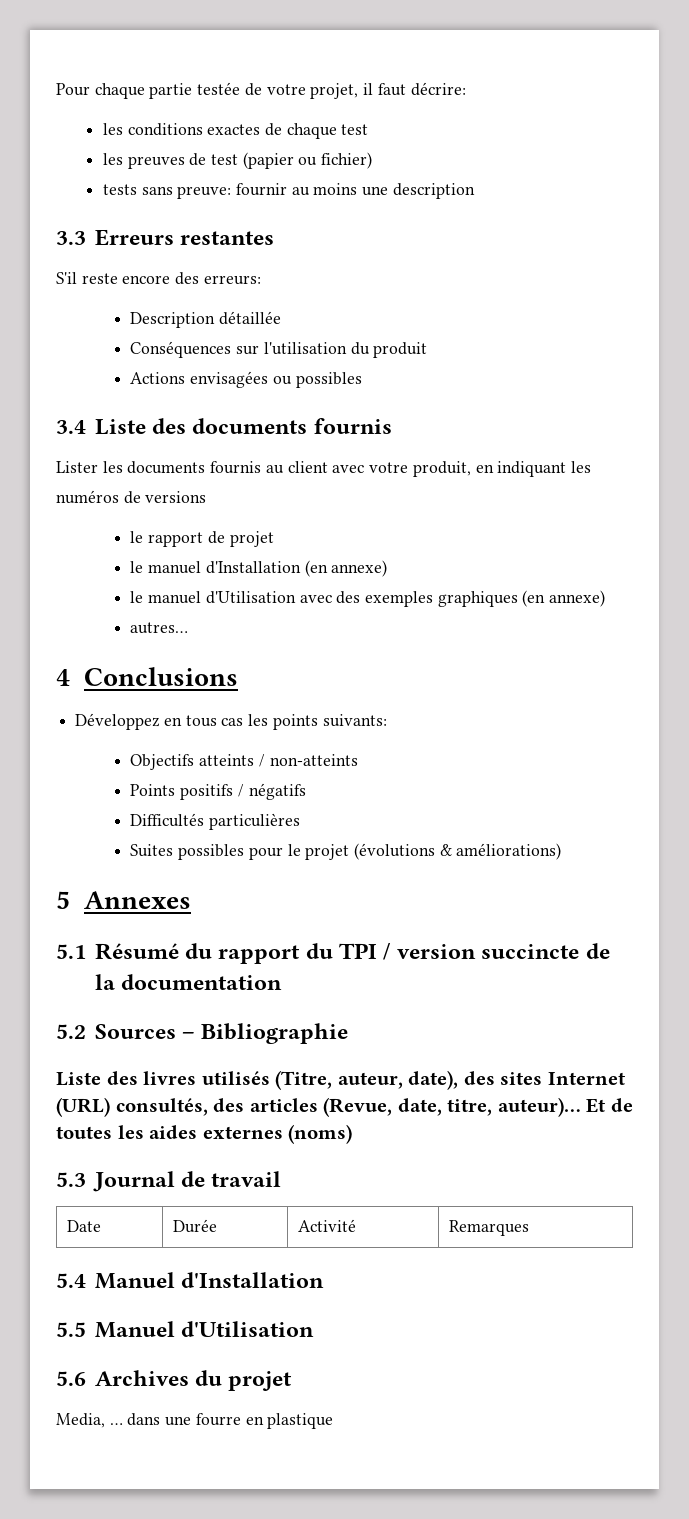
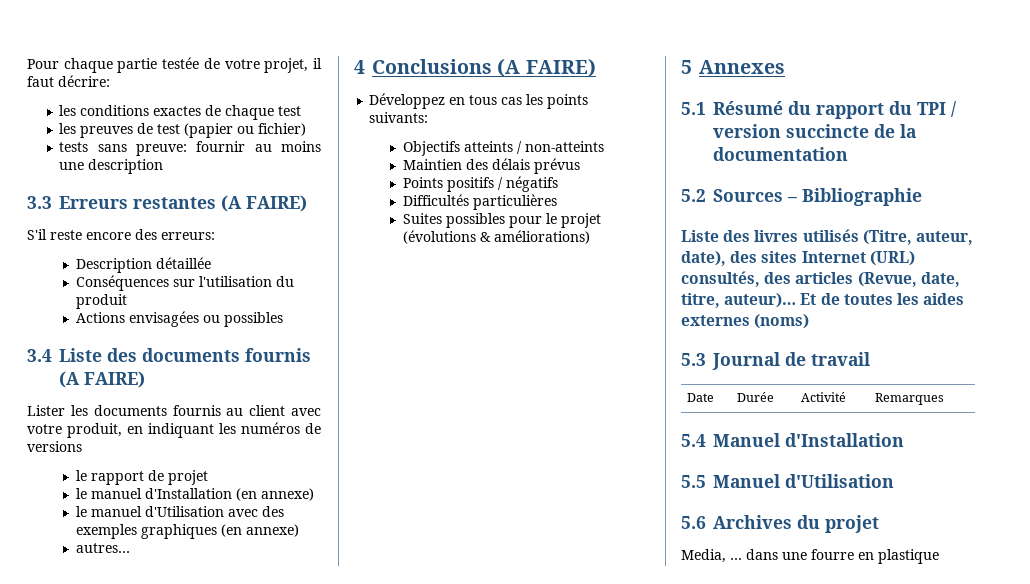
(275, 238) none -> [221,195,307,212] (A FAIRE)
(392, 426) none -> [59,371,145,388] (A FAIRE)
(238, 676) none -> [497,58,596,77] (A FAIRE)
(358, 760) none -> [402,158,580,174] // Maintien des délais prévus

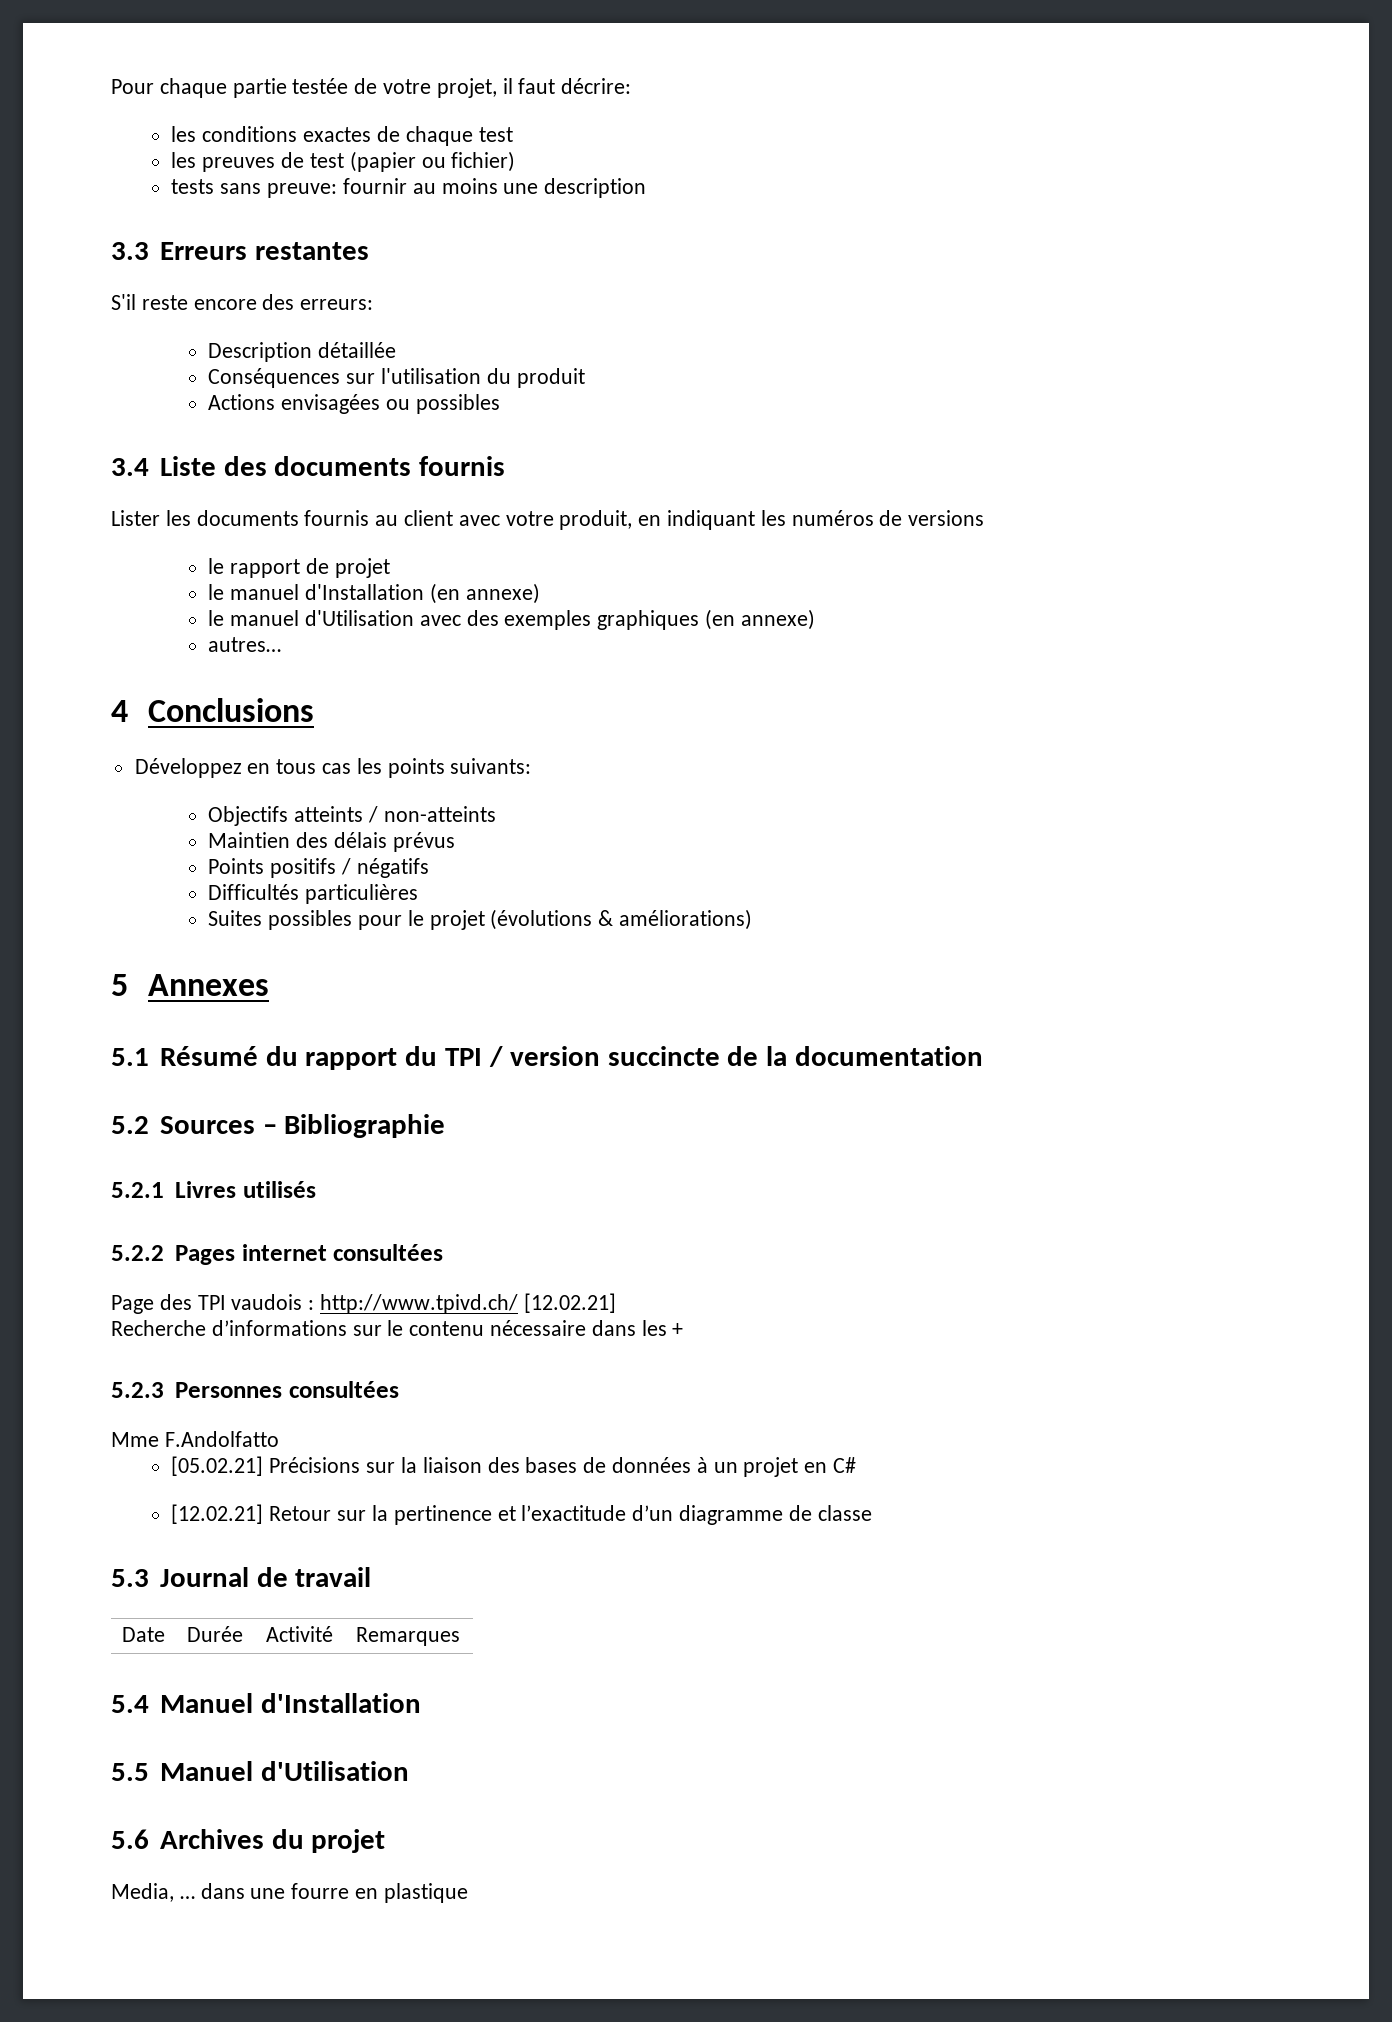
[221,195,307,212] (A FAIRE) -> (369, 251) none
[59,371,145,388] (A FAIRE) -> (506, 466) none
[497,58,596,77] (A FAIRE) -> (314, 710) none
[681,229,973,245] [681,251,915,266] [681,271,960,287] [681,293,965,308] [681,314,810,329] Liste des livres utilisés (Titre, auteur, date), des sites Internet (URL) consultés, des articles (Revue, date, titre, auteur)… Et de toutes les aides externes (noms) -> [111,1181,316,1198] [111,1244,444,1265] [111,1293,616,1314] [111,1320,684,1336] [111,1381,399,1398] [111,1431,279,1447] [171,1456,856,1477] [171,1504,872,1525] 5.2.1 Livres utilisés // 5.2.2 Pages internet consultées // Page des TPI vaudois : http://www.tpivd.ch/ [12.02.21] // Recherche d’informations sur le contenu nécessaire dans les + // 5.2.3 Personnes consultées // Mme F.Andolfatto // [05.02.21] Précisions sur la liaison des bases de données à un projet en C# // [12.02.21] Retour sur la pertinence et l’exactitude d’un diagramme de classe

